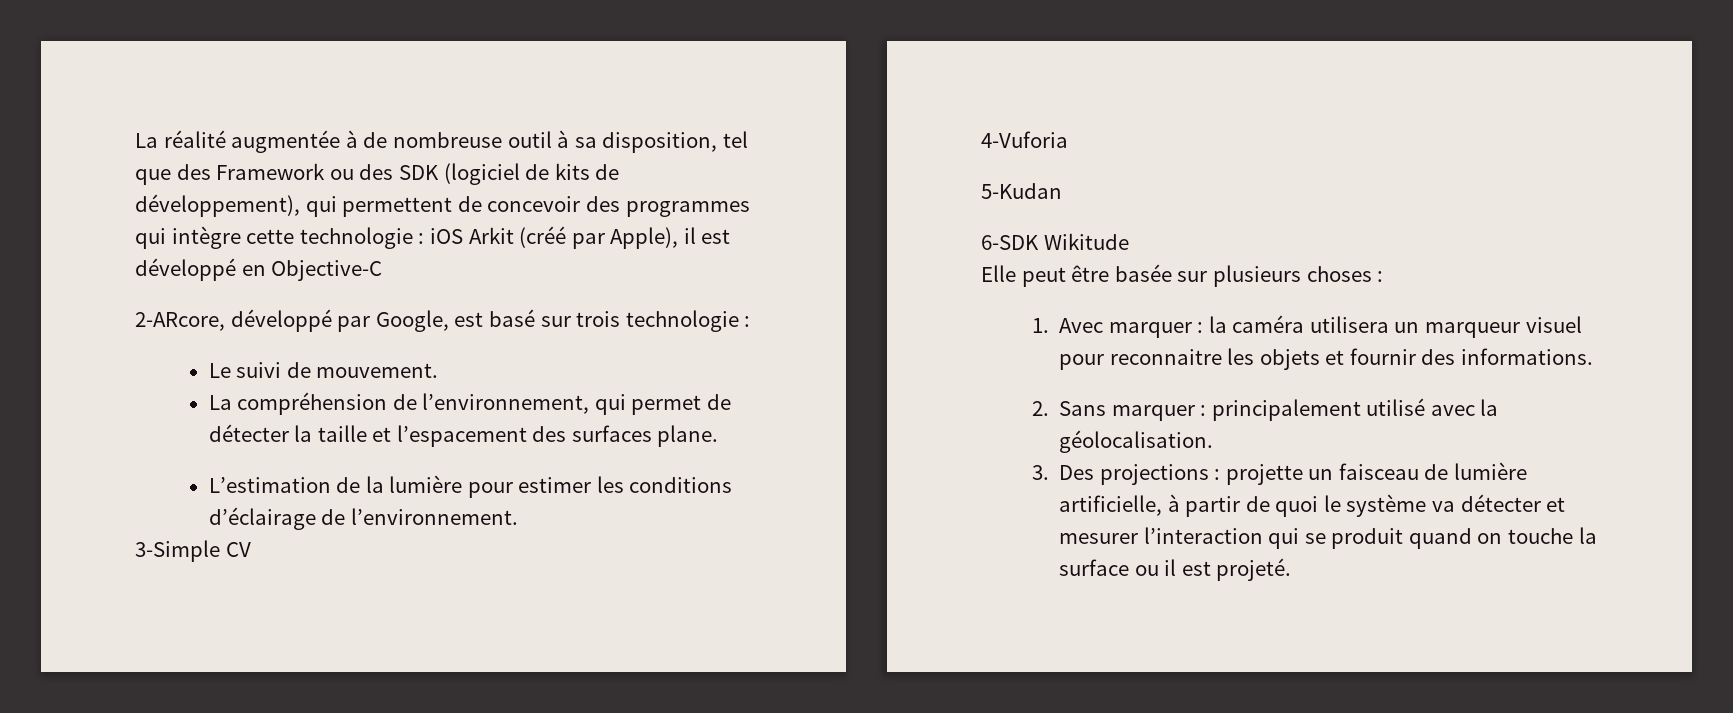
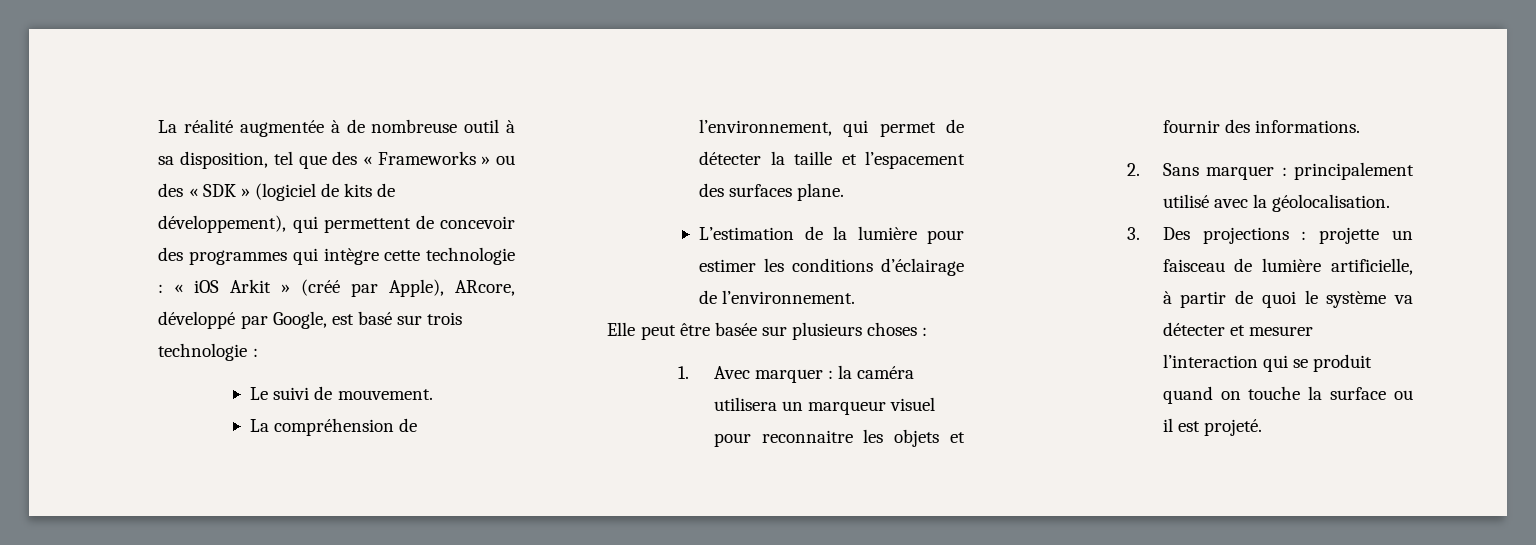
[216,163,440,180] Framework ou des SDK -> [362,151,515,165] [158,183,250,197] « Frameworks » ou des « SDK »
(425, 238) none -> [174,284,184,293] «
(514, 235) none -> [281,284,291,293] »
[683,227,731,244] [135,258,383,281] [135,312,226,331] il est développé en Objective-C // 2-ARcore, -> [455,280,515,296] ARcore,
[135,540,251,562] [981,131,1069,148] [981,183,1063,199] [981,233,1129,250] // 3-Simple CV // 4-Vuforia // 5-Kudan // 6-SDK Wikitude -> (856, 297) none

